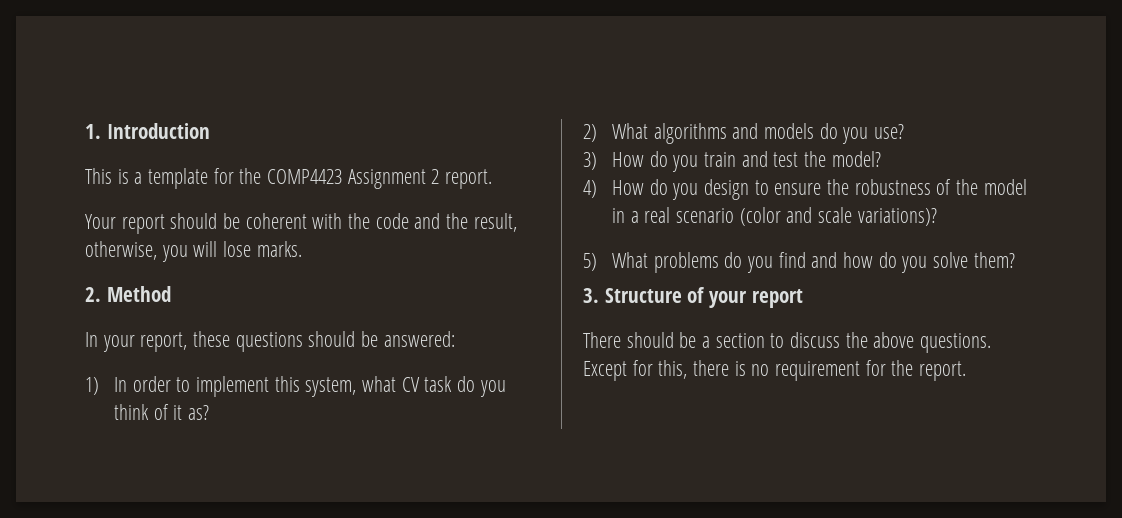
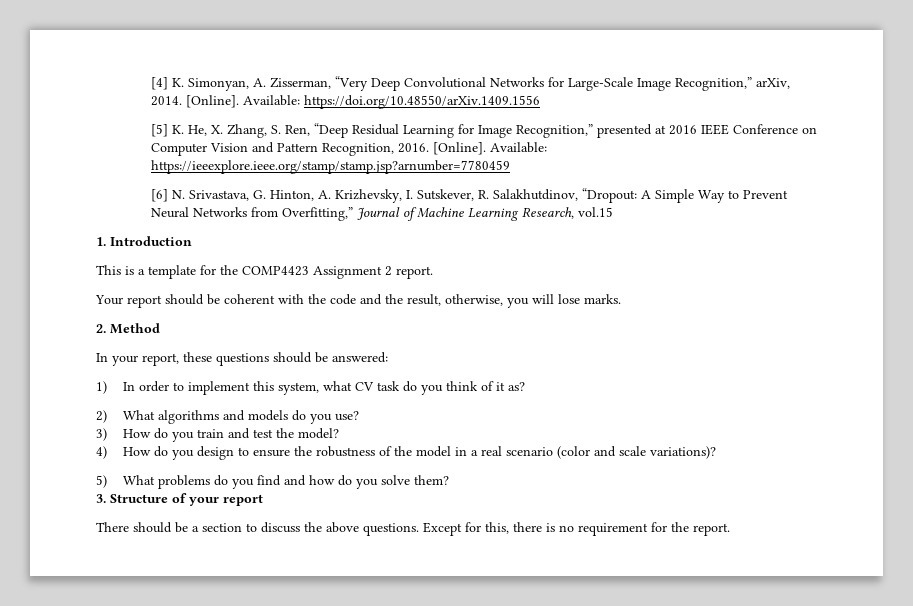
(85, 131) none -> [150,76,790,91] [150,95,540,109] [150,123,817,138] [150,142,547,156] [150,160,510,174] [150,188,788,203] [150,207,613,221] [4] K. Simonyan, A. Zisserman, “Very Deep Convolutional Networks for Large-Scale Image Recognition,” arXiv, 2014. [Online]. Available: https://doi.org/10.48550/arXiv.1409.1556 // [5] K. He, X. Zhang, S. Ren, “Deep Residual Learning for Image Recognition,” presented at 2016 IEEE Conference on Computer Vision and Pattern Recognition, 2016. [Online]. Available: https://ieeexplore.ieee.org/stamp/stamp.jsp?arnumber=7780459 // [6] N. Srivastava, G. Hinton, A. Krizhevsky, I. Sutskever, R. Salakhutdinov, “Dropout: A Simple Way to Prevent Neural Networks from Overfitting,” Journal of Machine Learning Research, vol.15 //

